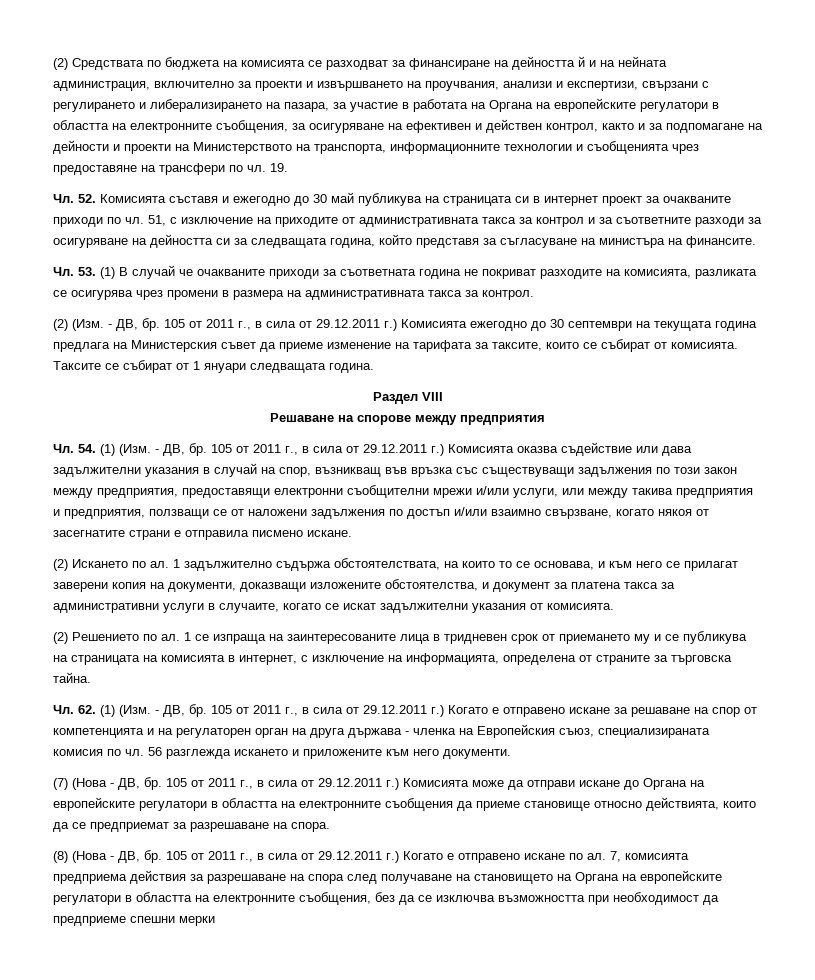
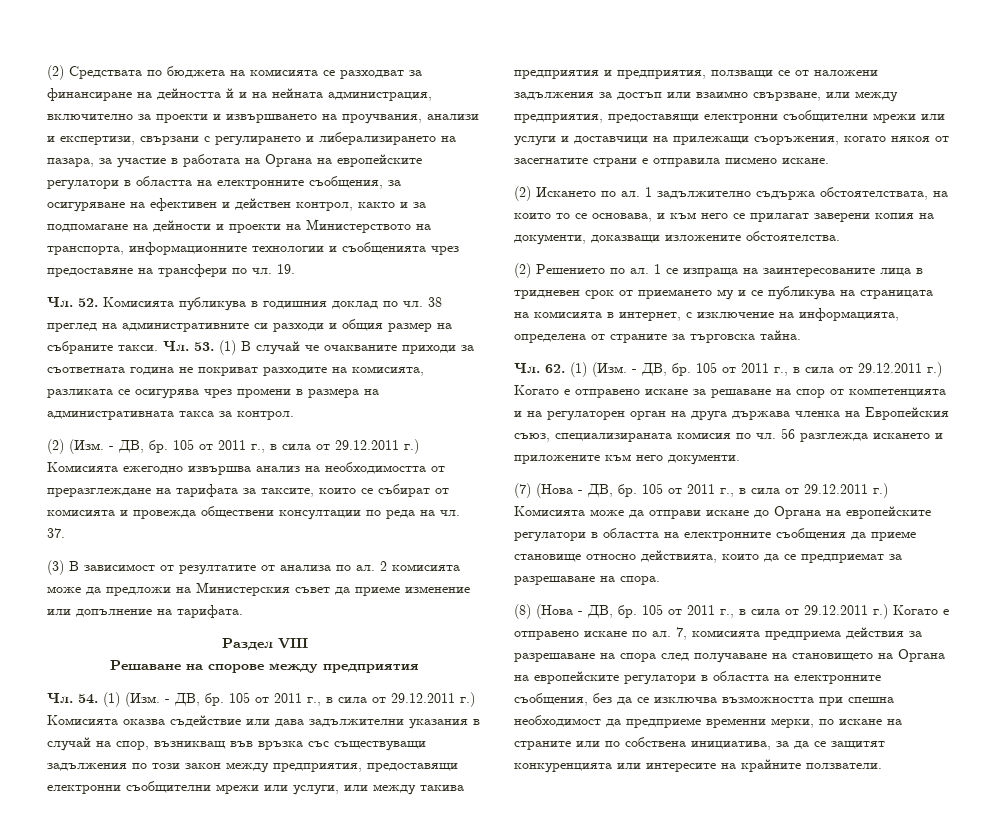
[169,192,731,206] [53,215,762,227] [53,234,756,248] съставя и ежегодно до 30 май публикува на страницата си в интернет проект за очакваните приходи по чл. 51, с изключение на приходите от административната такса за контрол и за съответните разходи за осигуряване на дейността си за следващата година, който представя за съгласуване на министъра на финансите. // -> [179,297,442,311] [47,319,452,332] [47,341,158,354] публикува в годишния доклад по чл. 38 преглед на административните си разходи и общия размер на събраните такси.
[531,319,757,331] [53,340,391,352] до 30 септември на текущата година предлага на Министерския съвет да приеме изменение -> [188,462,445,475] [47,488,151,497] извършва анализ на необходимостта от преразглеждане
[671,342,738,349] [53,360,374,373] комисията. Таксите се събират от 1 януари следващата година. -> [47,506,460,520] [47,528,65,538] [47,560,460,575] [47,582,470,596] [47,605,243,618] комисията и провежда обществени консултации по реда на чл. 37. // (3) В зависимост от резултатите от анализа по ал. 2 комисията може да предложи на Министерския съвет да приеме изменение или допълнение на тарифата.
[476,486,509,495] и/или -> [264,785,288,791] или
[389,507,612,519] по достъп и/или взаимно свързване, -> [599,91,898,102] [514,110,945,123] [514,136,839,146] за достъп или взаимно свързване, или между предприятия, предоставящи електронни съобщителни мрежи или услуги и доставчици на прилежащи съоръжения,
[385,579,675,592] [53,603,614,613] обстоятелства, и документ за платена такса за административни услуги в случаите, когато се искат задължителни указания от комисията. -> [746,231,840,241] обстоятелства.
[405,731,409,735] - -> (790, 415) none
(609, 900) none -> [848,697,894,703] спешна
[130,916,215,926] спешни мерки -> [706,718,902,728] [514,737,885,750] [514,759,882,773] временни мерки, по искане на страните или по собствена инициатива, за да се защитят конкуренцията или интересите на крайните ползватели.

